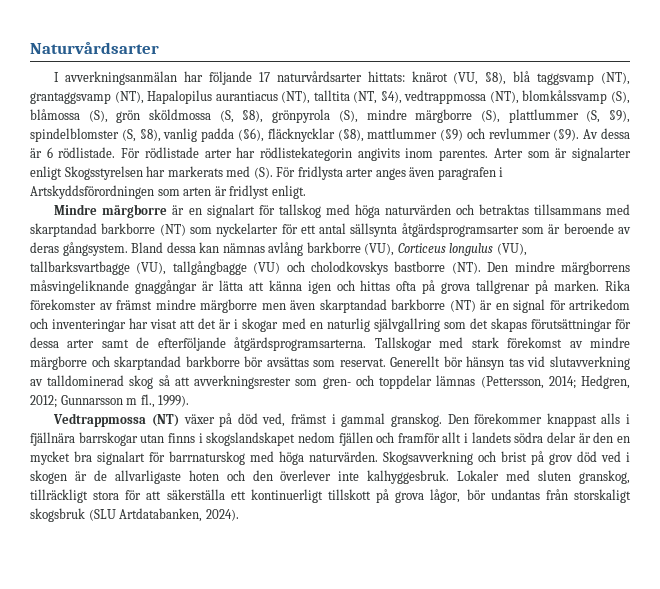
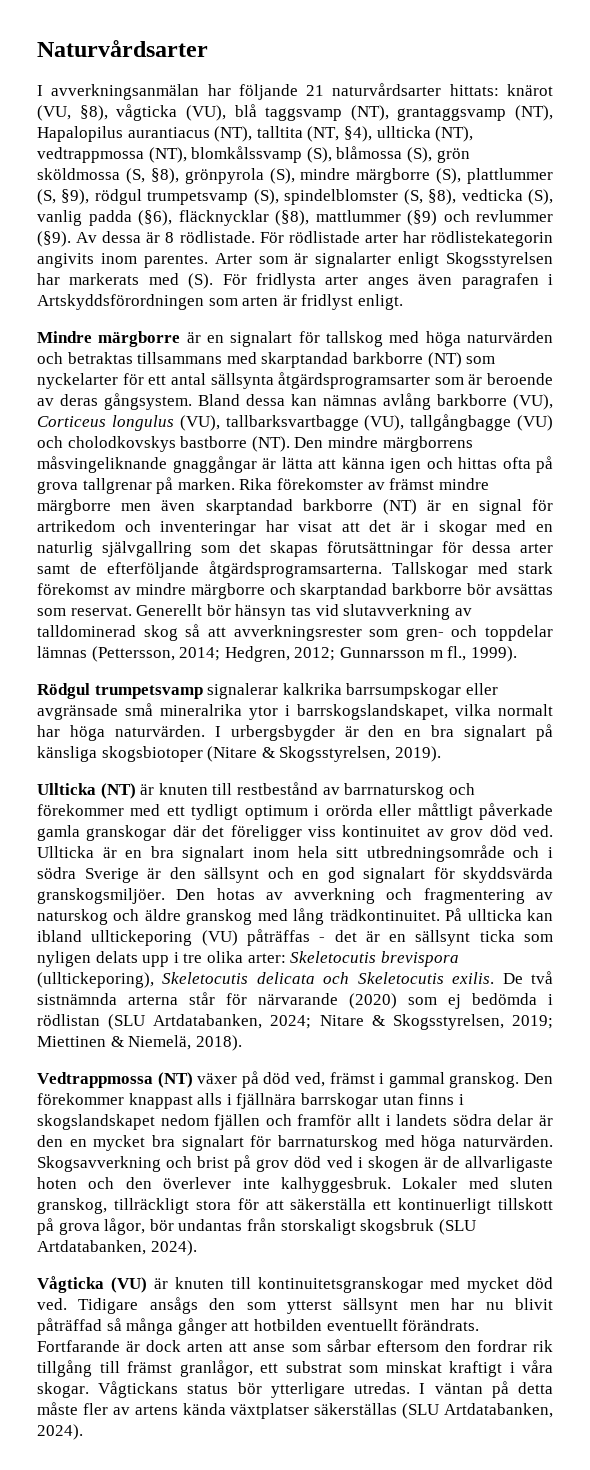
[258,72,270,82] 17 -> [306,85,325,96] 21
(507, 78) none -> [116,104,226,121] vågticka (VU),
(402, 97) none -> [376,126,474,142] ullticka (NT),
(630, 116) none -> [94,189,279,205] rödgul trumpetsvamp (S),
(161, 135) none -> [461,189,553,205] vedticka (S),
[46,147,53,158] 6 -> [165,232,175,243] 8
(190, 401) none -> [37,683,498,699] [37,703,553,720] [37,724,553,741] [37,746,441,762] [37,782,475,799] [37,803,554,820] [37,825,553,841] [37,845,553,862] [37,867,553,883] [37,888,553,904] [37,908,553,925] [37,929,554,946] [37,951,459,967] [37,971,554,988] [37,992,553,1009] [37,1014,554,1030] [37,1035,242,1051] // Rödgul trumpetsvamp signalerar kalkrika barrsumpskogar eller avgränsade små mineralrika ytor i barrskogslandskapet, vilka normalt har höga naturvärden. I urbergsbygder är den en bra signalart på känsliga skogsbiotoper (Nitare & Skogsstyrelsen, 2019). // Ullticka (NT) är knuten till restbestånd av barrnaturskog och förekommer med ett tydligt optimum i orörda eller måttligt påverkade gamla granskogar där det föreligger viss kontinuitet av grov död ved. Ullticka är en bra signalart inom hela sitt utbredningsområde och i södra Sverige är den sällsynt och en god signalart för skyddsvärda granskogsmiljöer. Den hotas av avverkning och fragmentering av naturskog och äldre granskog med lång trädkontinuitet. På ullticka kan ibland ulltickeporing (VU) påträffas - det är en sällsynt ticka som nyligen delats upp i tre olika arter: Skeletocutis brevispora (ulltickeporing), Skeletocutis delicata och Skeletocutis exilis. De två sistnämnda arterna står för närvarande (2020) som ej bedömda i rödlistan (SLU Artdatabanken, 2024; Nitare & Skogsstyrelsen, 2019; Miettinen & Niemelä, 2018).
(239, 515) none -> [37,1276,553,1293] [37,1297,553,1314] [37,1318,480,1335] [37,1339,553,1352] [37,1360,553,1377] [37,1381,553,1398] [37,1402,553,1419] [37,1424,83,1440] // Vågticka (VU) är knuten till kontinuitetsgranskogar med mycket död ved. Tidigare ansågs den som ytterst sällsynt men har nu blivit påträffad så många gånger att hotbilden eventuellt förändrats. Fortfarande är dock arten att anse som sårbar eftersom den fordrar rik tillgång till främst granlågor, ett substrat som minskat kraftigt i våra skogar. Vågtickans status bör ytterligare utredas. I väntan på detta måste fler av artens kända växtplatser säkerställas (SLU Artdatabanken, 2024).

